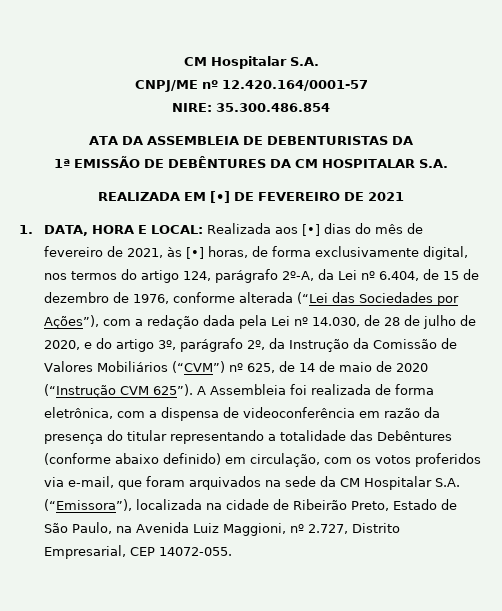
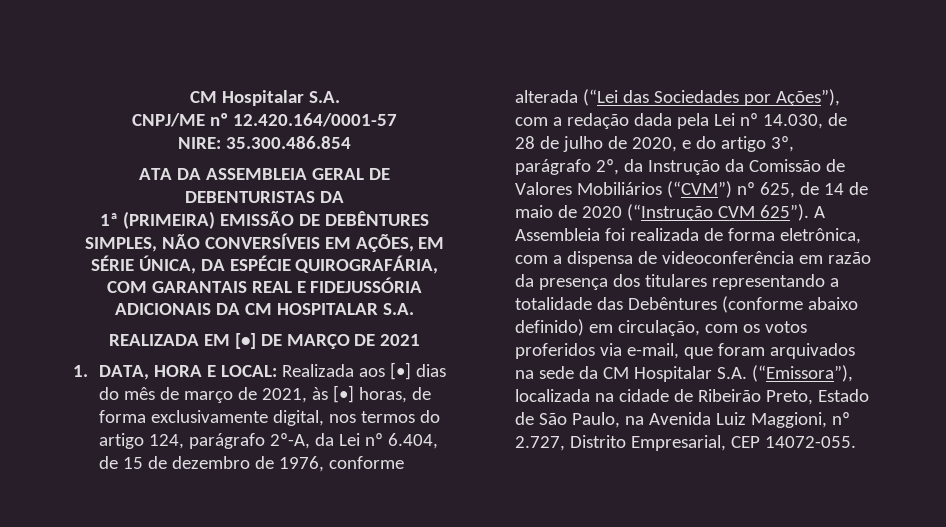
(239, 140) none -> [311,168,364,180] GERAL
(71, 163) none -> [123,211,216,229] (PRIMEIRA)
(267, 162) none -> [84,233,445,252] [90,255,439,274] [106,277,423,293] [115,303,212,315] SIMPLES, NÃO CONVERSÍVEIS EM AÇÕES, EM SÉRIE ÚNICA, DA ESPÉCIE QUIROGRAFÁRIA, COM GARANTAIS REAL E FIDEJUSSÓRIA ADICIONAIS
[258,192,340,201] FEVEREIRO -> [286,334,350,349] MARÇO
[43,246,103,257] fevereiro -> [184,391,234,403] março
[106,430,167,441] do titular -> [613,274,708,287] dos titulares

